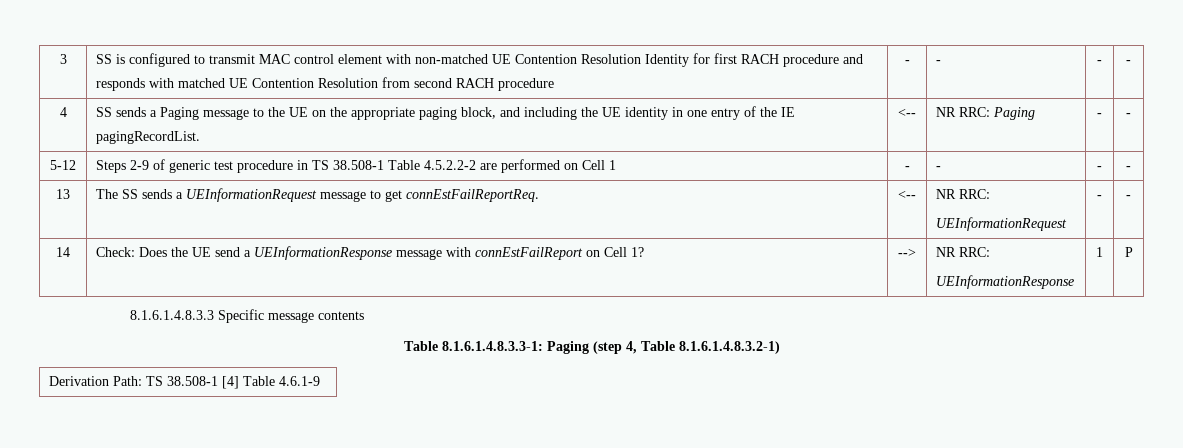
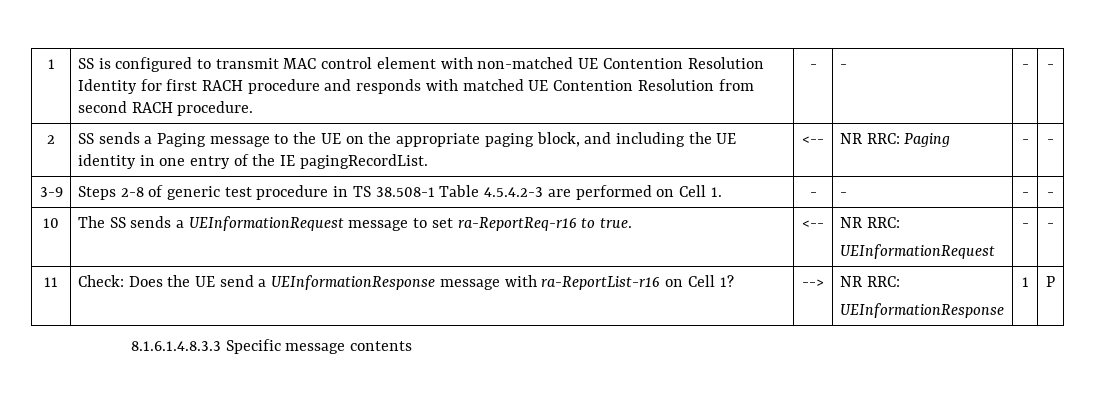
[59,54,67,64] 3 -> [47,59,55,69] 1
[498,78,555,91] [904,60,910,64] [936,60,942,64] [1097,60,1102,64] [1126,60,1131,64] [59,107,67,117] procedure | - | - | - | - // 4 -> [177,101,254,116] [809,64,817,69] [839,64,847,69] [1021,64,1029,69] [1047,64,1054,69] [47,135,55,144] procedure. | - | - | - | - // 2
[50,160,76,170] 5-12 -> [39,187,63,197] 3-9
[130,160,150,170] 2-9 -> [120,187,144,197] 2-8
[424,160,477,170] 4.5.2.2-2 -> [484,187,544,197] 4.5.4.2-3
[609,160,617,170] [904,166,910,170] [936,166,942,170] [1097,166,1102,170] [1126,166,1131,170] [56,189,70,199] 1 | - | - | - | - // 13 -> [710,187,722,197] [809,192,817,197] [839,192,847,197] [1021,192,1029,197] [1047,192,1054,197] [43,218,59,228] 1. | - | - | - | - // 10
[385,189,540,202] get connEstFailReportReq. -> [431,217,633,231] set ra-ReportReq-r16 to true.
[56,247,70,257] 14 -> [44,277,58,287] 11
[475,247,584,260] connEstFailReport -> [541,276,661,290] ra-ReportList-r16
[403,341,780,354] [49,376,321,389] // Table 8.1.6.1.4.8.3.3-1: Paging (step 4, Table 8.1.6.1.4.8.3.2-1) // Derivation Path: TS 38.508-1 [4] Table 4.6.1-9 -> (413, 346) none

